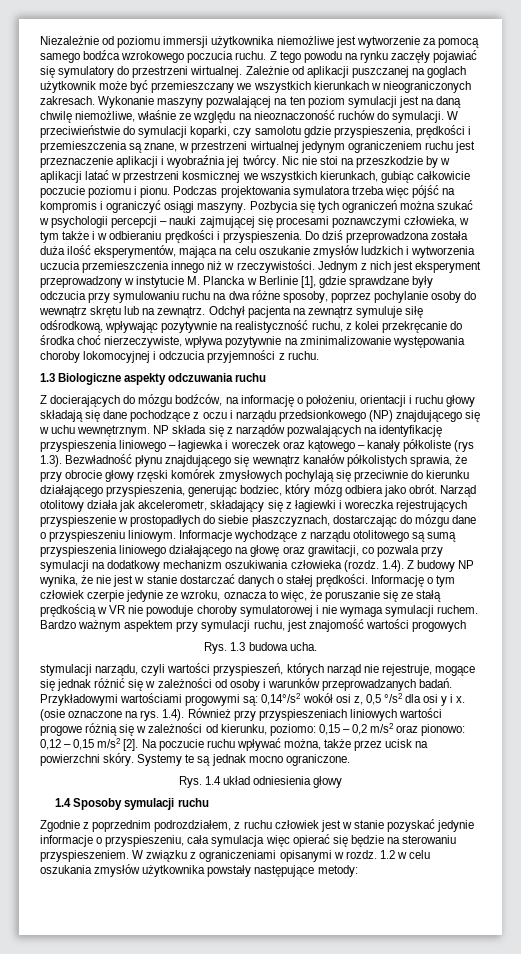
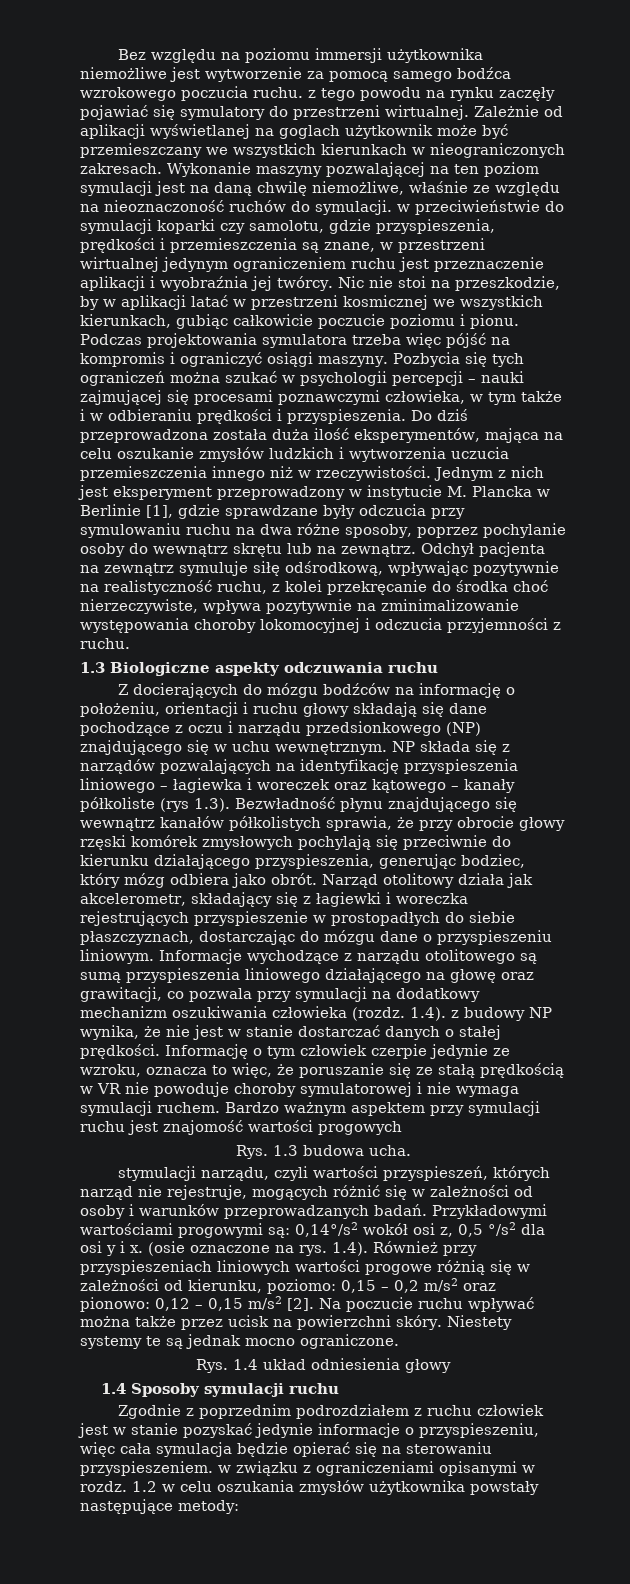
[40,36,115,45] Niezależnie od -> [118,49,241,63] Bez względu na
[269,51,277,60] Z -> [308,90,316,98] z
[351,66,409,78] puszczanej -> [150,124,250,139] wyświetlanej
[447,111,459,120] W -> [397,204,410,212] w
[190,126,301,138] koparki, czy samolotu -> [157,219,324,234] koparki czy samolotu,
[356,156,424,168] przeszkodzie -> [454,276,560,291] przeszkodzie,
[175,394,223,406] bodźców, -> [323,683,391,695] bodźców
[406,560,414,569] Z -> [451,1010,459,1018] z
[253,620,285,631] ruchu, -> [80,1121,125,1132] ruchu
[434,666,475,676] [40,679,92,691] mogące się jednak -> [252,1186,328,1200] mogących
[283,739,321,750] można, -> [80,1316,130,1327] można
[137,754,183,766] Systemy -> [446,1315,512,1330] [80,1336,142,1349] Niestety systemy
[154,820,232,832] podrozdziałem, -> [296,1404,410,1419] podrozdziałem
(185, 841) none -> [80,1442,115,1457] więc
[265,835,290,847] więc -> [237,1442,288,1457] będzie
[350,835,384,847] będzie -> (377, 1449) none
[132,850,144,859] W -> [218,1465,231,1473] w

